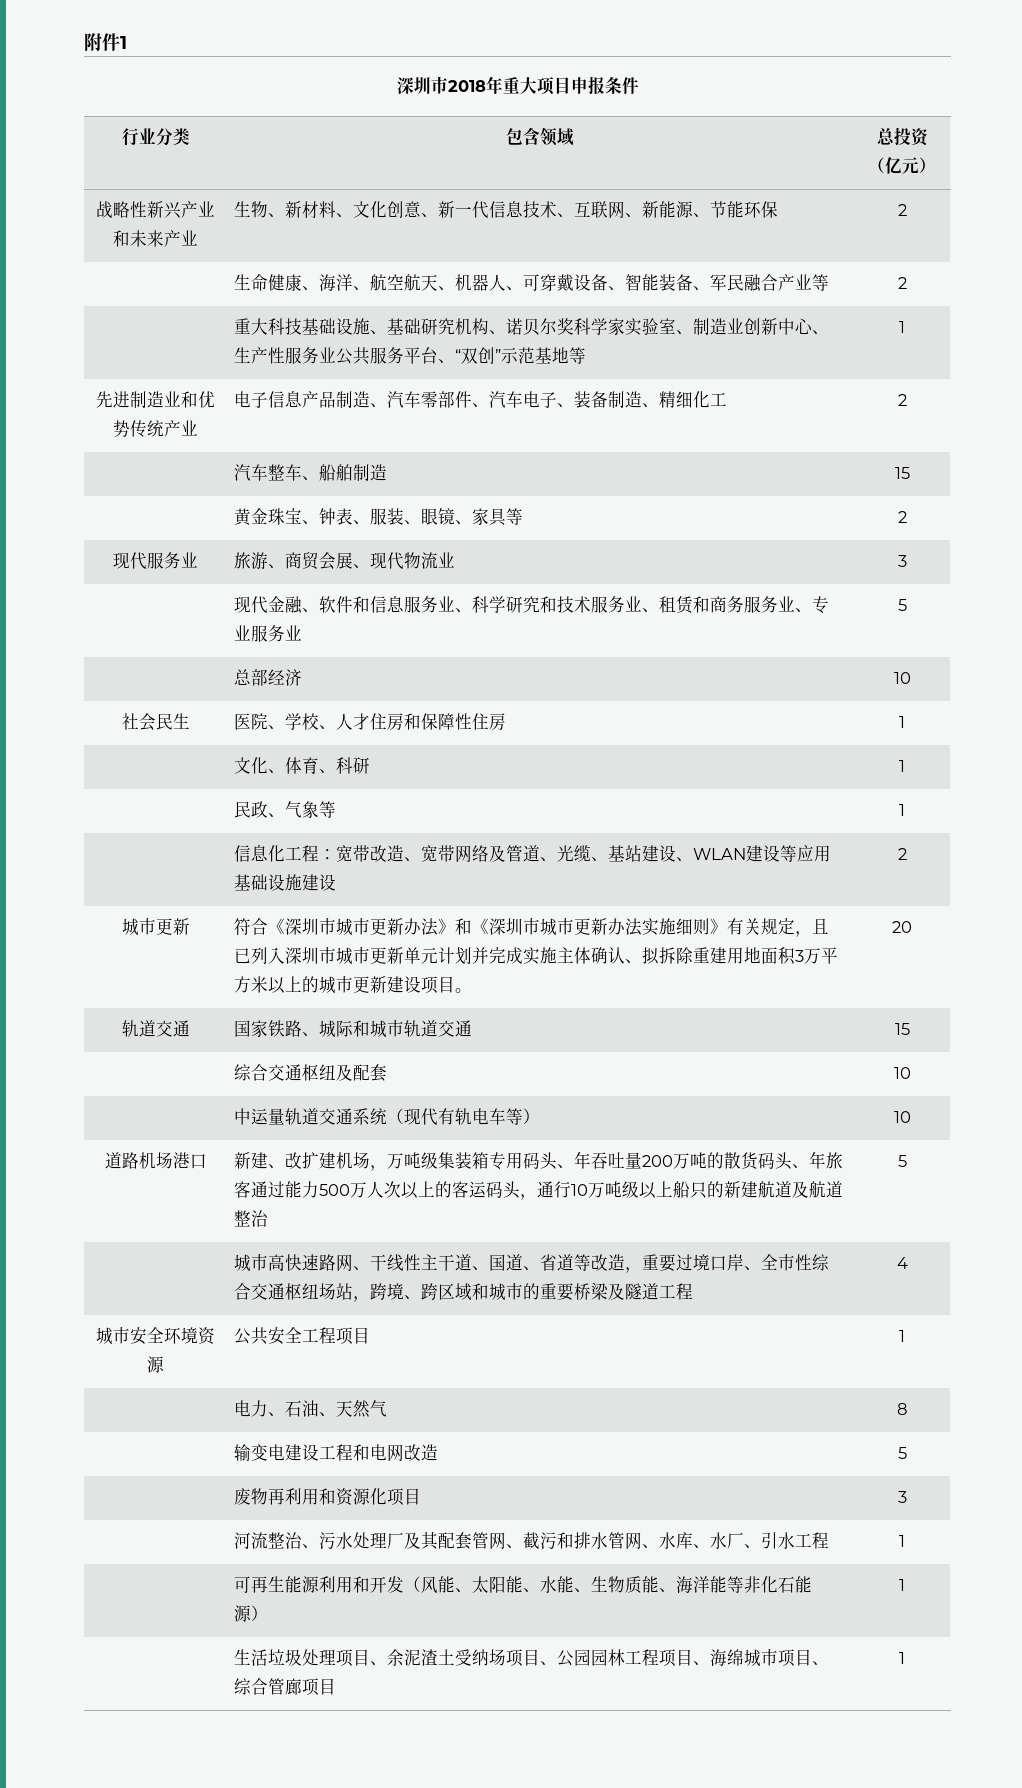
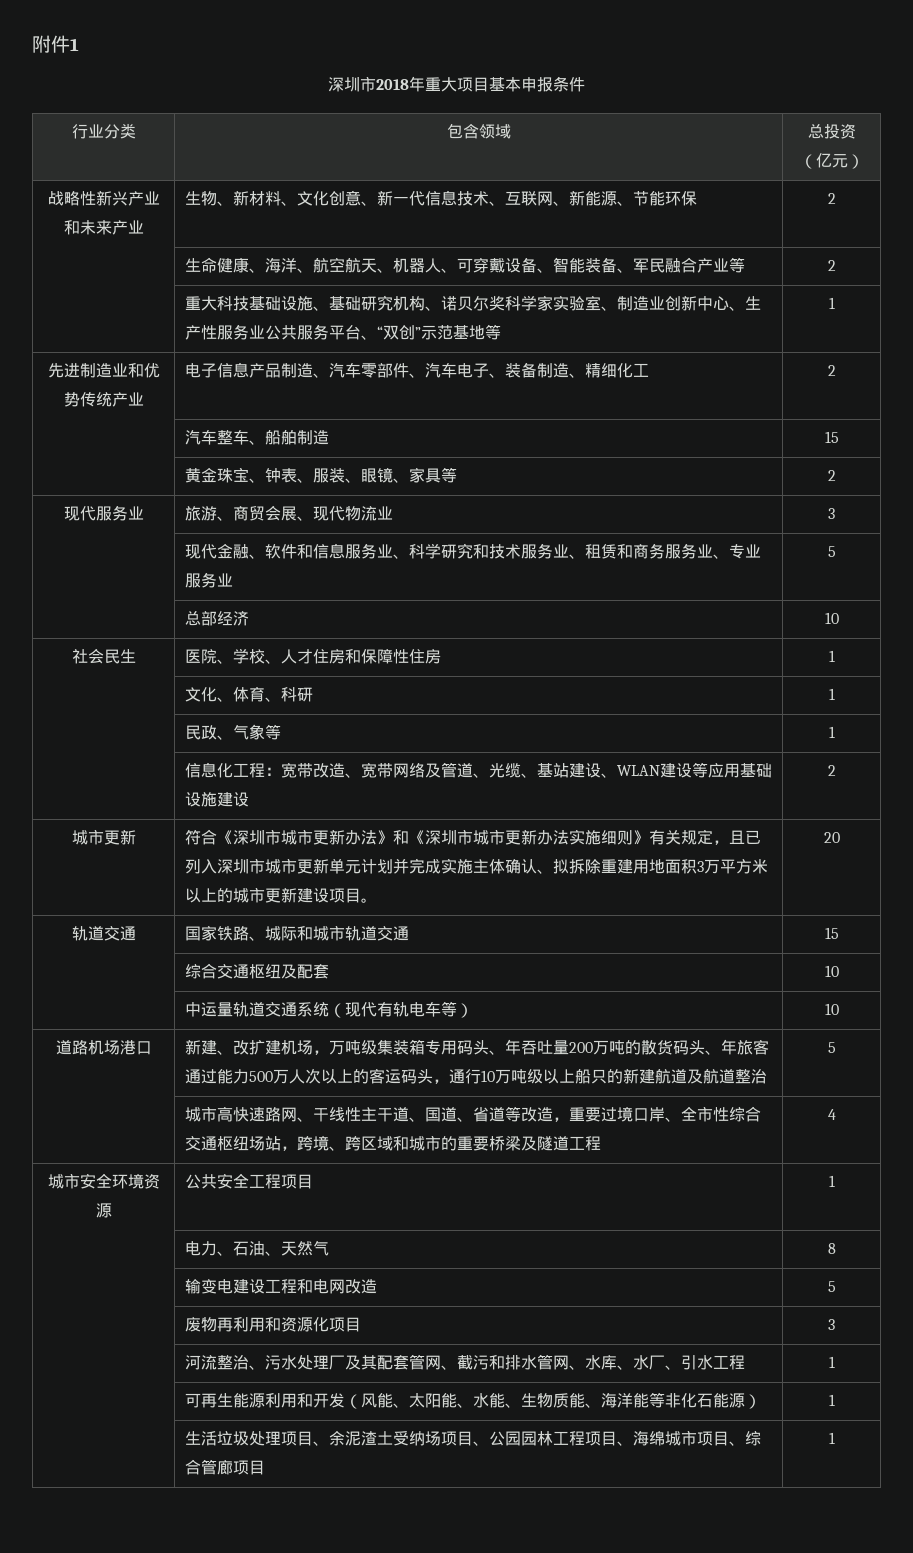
(571, 85) none -> [489,77,521,92] 基本

